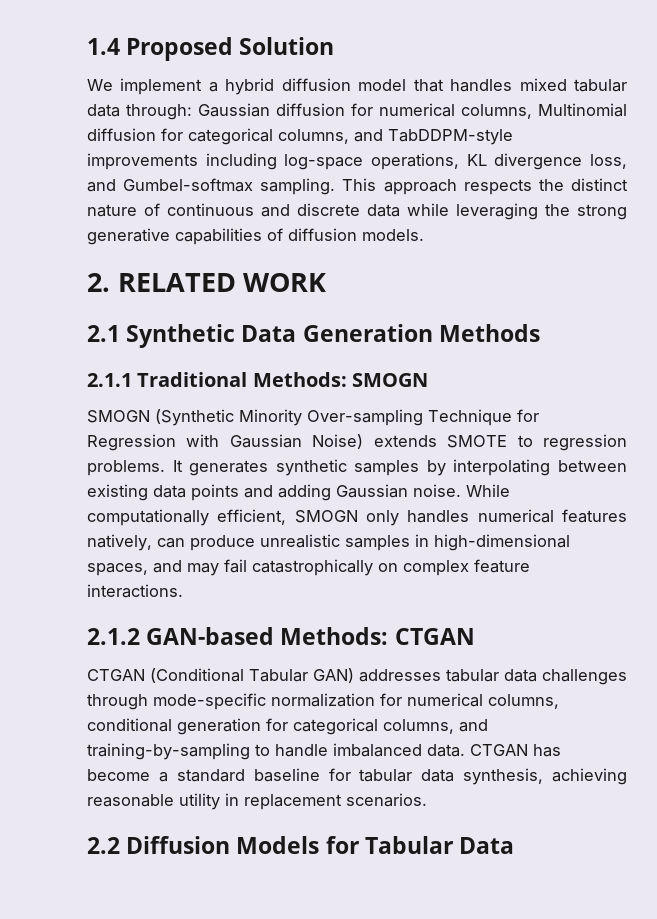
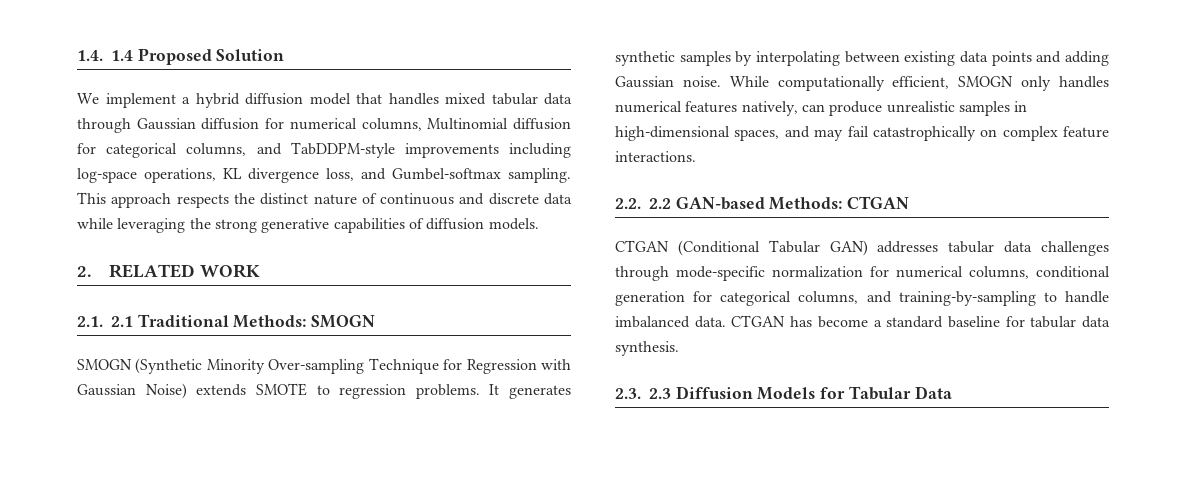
(87, 46) none -> [77,50,103,61] 1.4.
[126,104,192,120] through: -> [77,118,131,133] through
[87,324,540,348] [87,373,132,387] 2.1 Synthetic Data Generation Methods // 2.1.1 -> [77,316,133,327] 2.1. 2.1
[87,628,140,645] 2.1.2 -> [615,198,671,209] 2.2. 2.2
[463,768,627,785] [87,793,427,810] [87,837,120,854] synthesis, achieving reasonable utility in replacement scenarios. // 2.2 -> [615,341,679,356] [615,388,671,399] synthesis. // 2.3. 2.3

